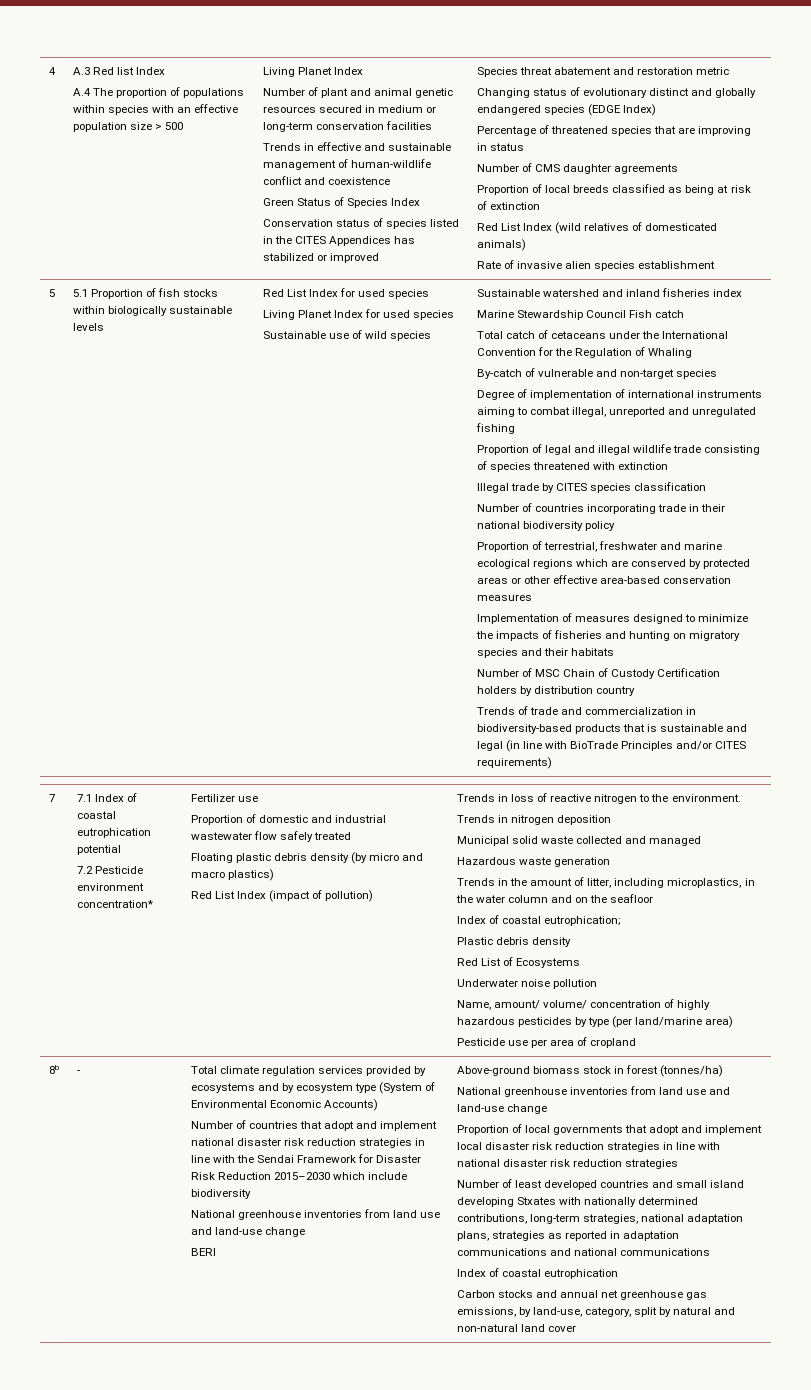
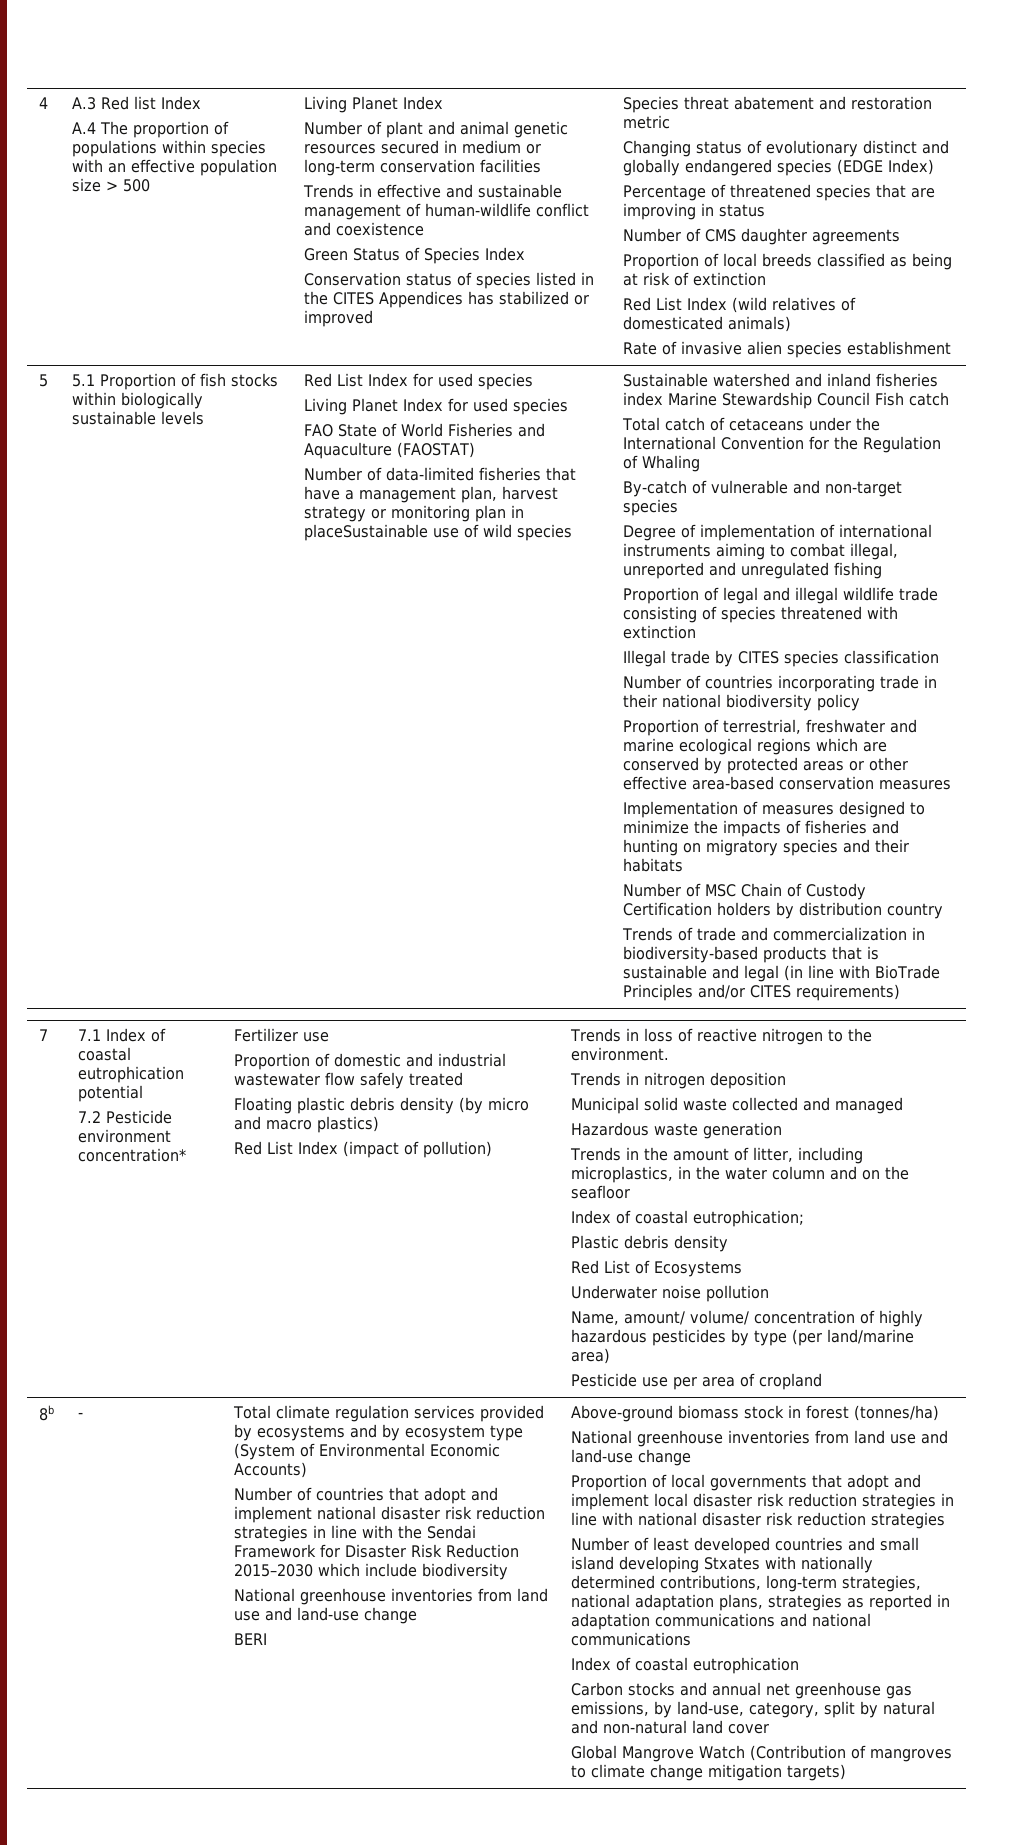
[262,331,326,339] Sustainable -> [303,423,545,437] [303,442,475,459] [303,467,576,481] [303,486,558,503] [303,505,524,522] [303,524,428,541] FAO State of World Fisheries and Aquaculture (FAOSTAT) // Number of data-limited fisheries that have a management plan, harvest strategy or monitoring plan in placeSustainable
(743, 293) // -> (663, 399) none
(576, 1328) none -> [570,1745,952,1762] [570,1764,846,1781] // Global Mangrove Watch (Contribution of mangroves to climate change mitigation targets)

